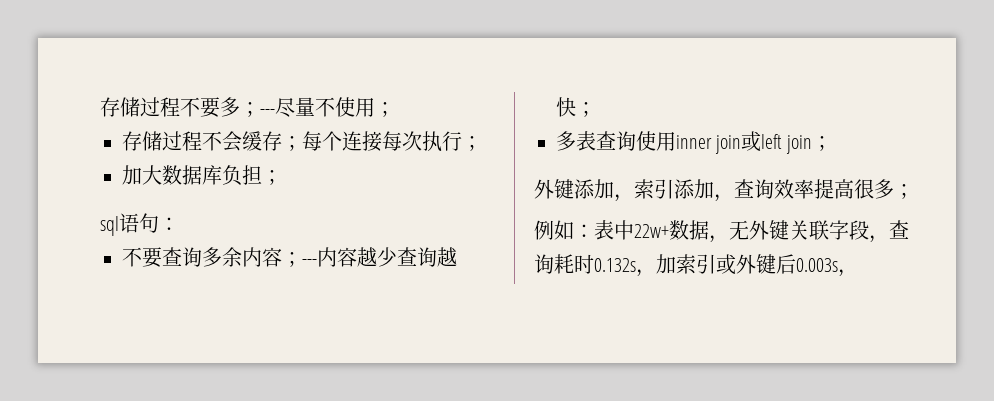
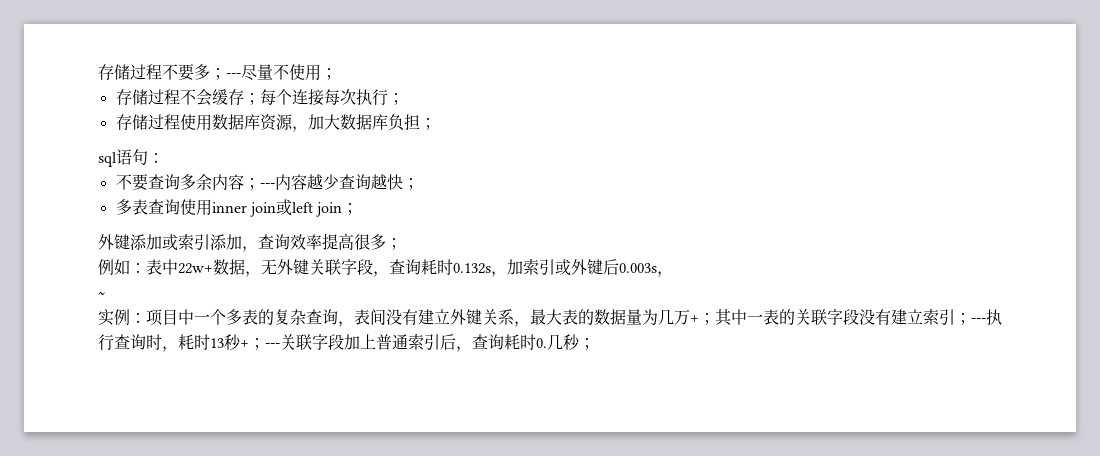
(482, 143) none -> [115,114,308,132] 存储过程使用数据库资源，
[614,194,634,202] ， -> [162,234,178,251] 或
(858, 273) none -> [98,292,105,298] [98,308,1002,327] [98,333,595,352] // ~ // 实例：项目中一个多表的复杂查询，表间没有建立外键关系，最大表的数据量为几万+；其中一表的关联字段没有建立索引；---执行查询时，耗时13秒+；---关联字段加上普通索引后，查询耗时0.几秒；

